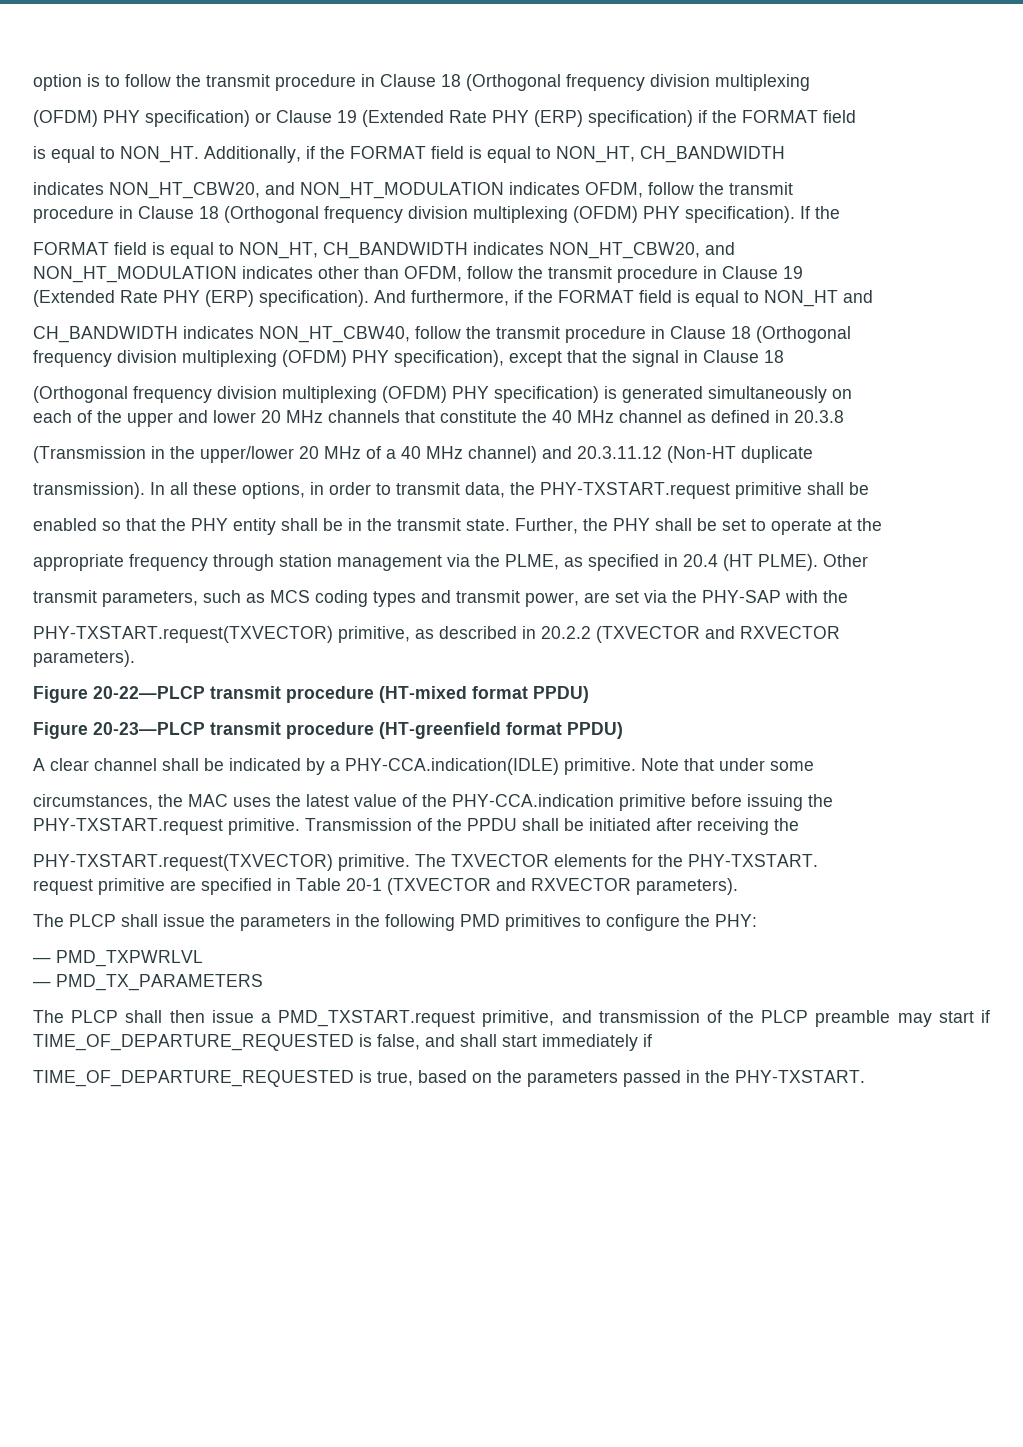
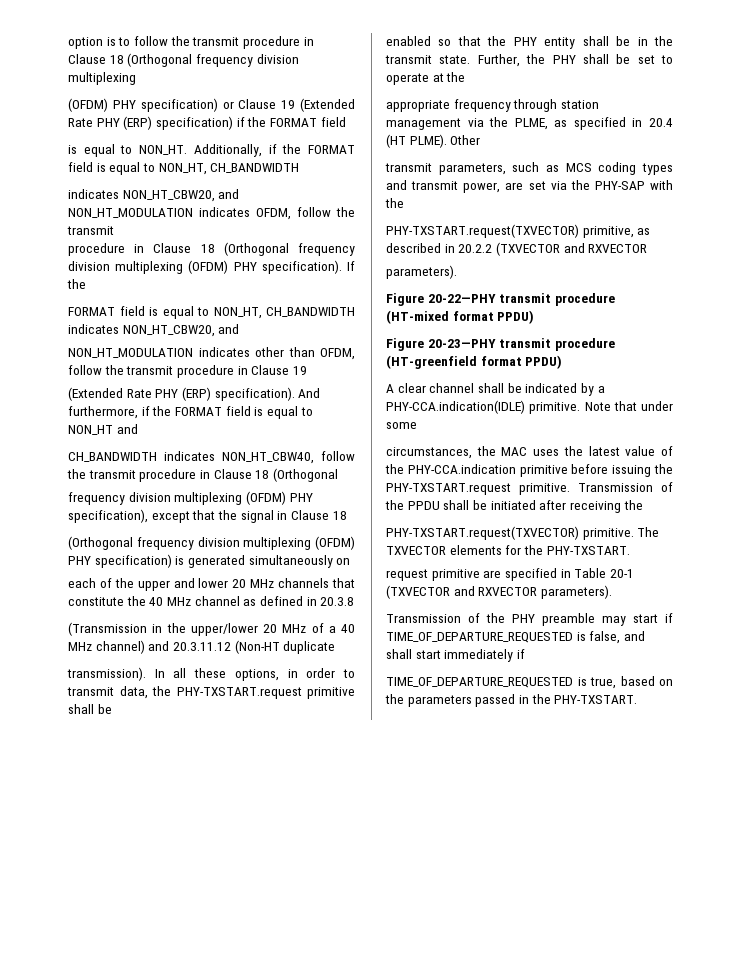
[93,686,205,699] 20-22—PLCP -> [427,294,496,303] 20-22—PHY
[93,722,205,735] 20-23—PLCP -> [427,339,496,348] 20-23—PHY
[33,914,757,931] [33,950,203,967] [33,974,263,991] [33,1010,809,1027] The PLCP shall issue the parameters in the following PMD primitives to configure the PHY: // — PMD_TXPWRLVL // — PMD_TX_PARAMETERS // The PLCP shall then issue a PMD_TXSTART.request primitive, and transmission of the PLCP -> [386,613,535,623] Transmission of the PHY

